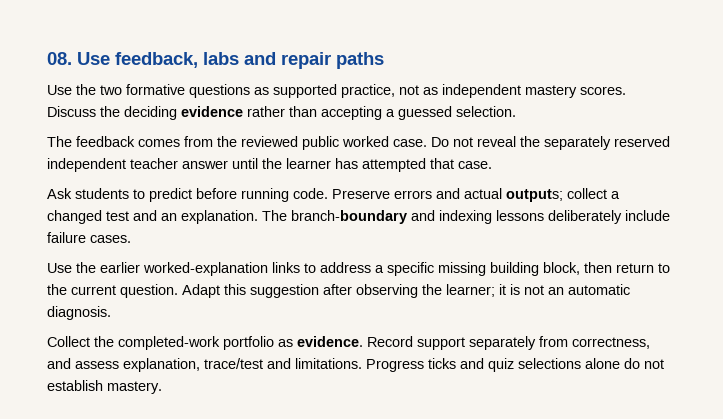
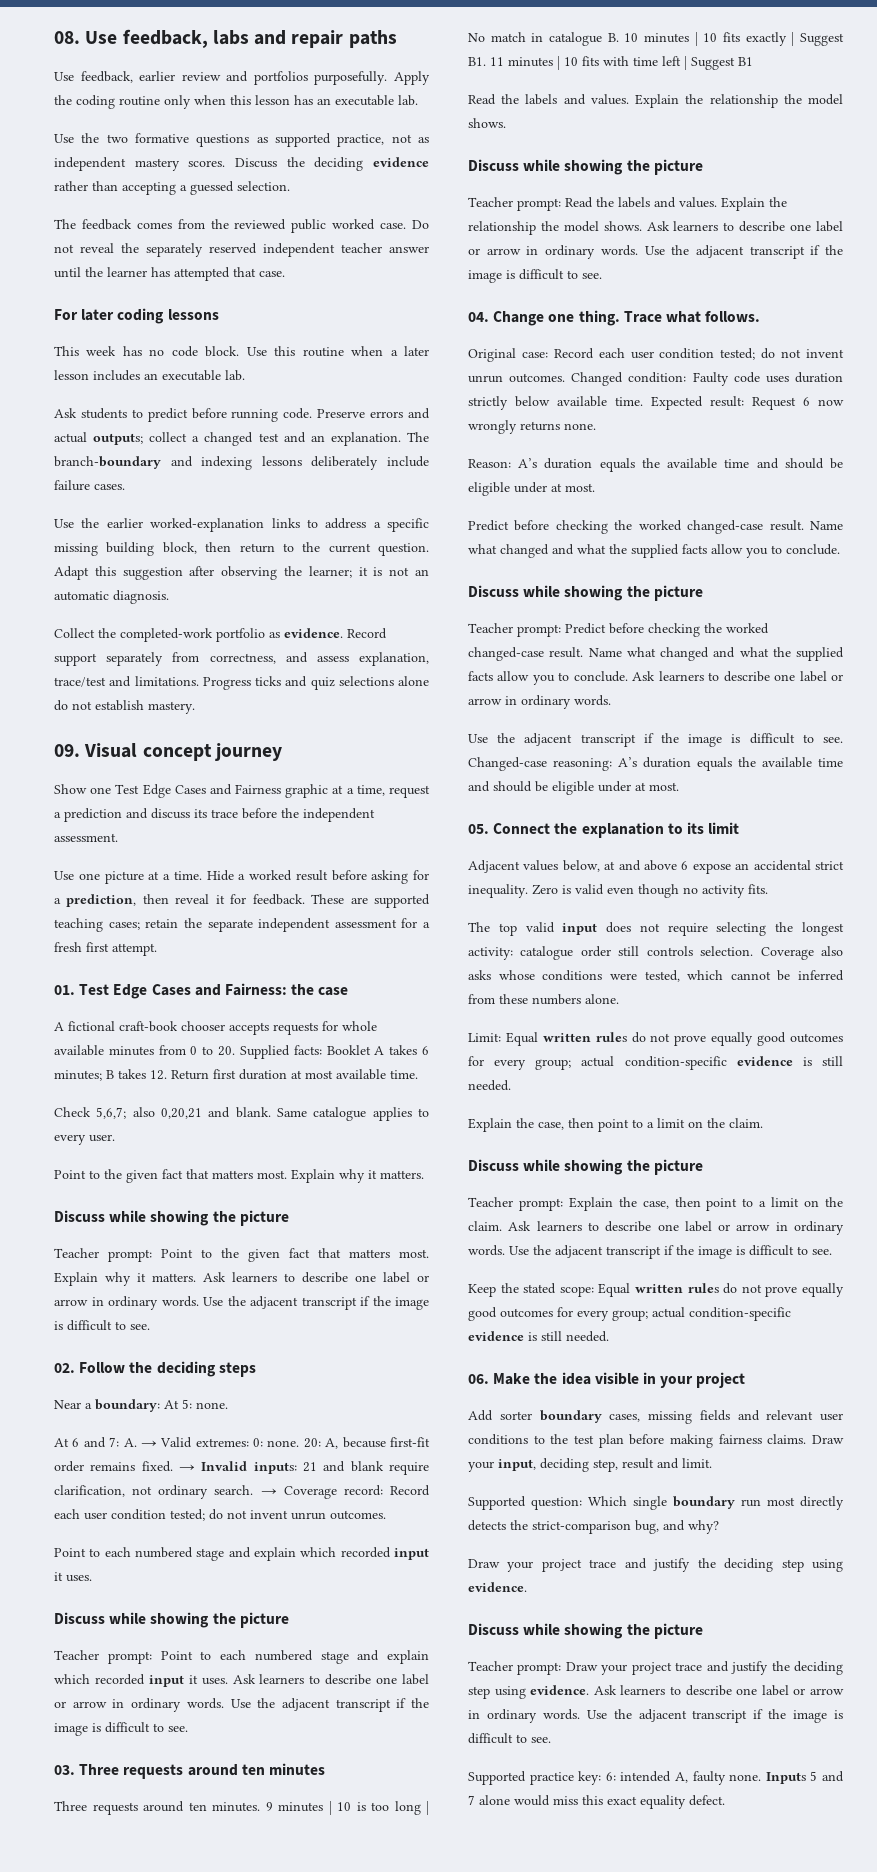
(384, 60) none -> [54,71,430,85] [54,95,418,109] // Use feedback, earlier review and portfolios purposefully. Apply the coding routine only when this lesson has an executable lab.
(492, 165) none -> [54,308,219,324] [54,346,429,357] [54,370,245,381] // For later coding lessons // This week has no code block. Use this routine when a later lesson includes an executable lab.
(162, 387) none -> [54,743,282,761] [54,784,431,798] [54,808,375,822] [54,833,118,842] [54,870,429,884] [54,894,431,908] [54,918,430,932] [54,942,157,956] [54,983,349,999] [54,1021,377,1035] [54,1045,429,1059] [54,1069,418,1081] [54,1107,429,1121] [54,1134,115,1145] [54,1169,424,1183] [54,1210,289,1226] [54,1248,429,1262] [54,1272,429,1286] [54,1296,429,1310] [54,1320,150,1331] [54,1361,256,1377] [54,1399,228,1412] [54,1437,430,1449] [54,1461,429,1475] [54,1485,430,1499] [54,1509,386,1521] [54,1547,429,1561] [54,1572,92,1582] [54,1612,289,1628] [54,1650,429,1664] [54,1674,429,1687] [54,1698,429,1712] [54,1722,188,1736] [54,1763,325,1779] [54,1801,429,1815] [468,32,844,46] [468,56,753,70] [468,94,843,108] [468,118,506,128] [468,159,703,175] [468,197,787,211] [468,221,843,235] [468,245,843,259] [468,269,602,283] [468,310,761,326] [468,348,844,362] [468,372,843,386] [468,396,844,410] [468,420,596,434] [468,458,843,472] [468,482,595,496] [468,520,843,534] [468,544,840,558] [468,585,703,601] [468,623,769,637] [468,647,844,661] [468,671,843,685] [468,695,611,709] [468,733,843,747] [468,757,843,771] [468,781,679,795] [468,822,740,838] [468,860,844,874] [468,884,768,898] [468,922,844,936] [468,946,843,960] [468,970,844,982] [468,994,619,1005] [468,1032,843,1046] [468,1056,843,1070] [468,1080,511,1091] [468,1118,763,1132] [468,1159,703,1175] [468,1197,844,1211] [468,1221,844,1235] [468,1245,832,1259] [468,1283,844,1297] [468,1307,791,1321] [468,1331,609,1342] [468,1372,746,1388] [468,1410,843,1424] [468,1434,844,1448] [468,1458,712,1472] [468,1496,844,1510] [468,1520,719,1534] [468,1558,843,1572] [468,1582,527,1592] [468,1623,703,1639] [468,1661,844,1675] [468,1685,845,1699] [468,1709,843,1723] [468,1733,551,1744] [468,1771,844,1785] [468,1795,725,1809] // 09. Visual concept journey // Show one Test Edge Cases and Fairness graphic at a time, request a prediction and discuss its trace before the independent assessment. // Use one picture at a time. Hide a worked result before asking for a prediction, then reveal it for feedback. These are supported teaching cases; retain the separate independent assessment for a fresh first attempt. // 01. Test Edge Cases and Fairness: the case // A fictional craft-book chooser accepts requests for whole available minutes from 0 to 20. Supplied facts: Booklet A takes 6 minutes; B takes 12. Return first duration at most available time. // Check 5,6,7; also 0,20,21 and blank. Same catalogue applies to every user. // Point to the given fact that matters most. Explain why it matters. // Discuss while showing the picture // Teacher prompt: Point to the given fact that matters most. Explain why it matters. Ask learners to describe one label or arrow in ordinary words. Use the adjacent transcript if the image is difficult to see. // 02. Follow the deciding steps // Near a boundary: At 5: none. // At 6 and 7: A. → Valid extremes: 0: none. 20: A, because first-fit order remains fixed. → Invalid inputs: 21 and blank require clarification, not ordinary search. → Coverage record: Record each user condition tested; do not invent unrun outcomes. // Point to each numbered stage and explain which recorded input it uses. // Discuss while showing the picture // Teacher prompt: Point to each numbered stage and explain which recorded input it uses. Ask learners to describe one label or arrow in ordinary words. Use the adjacent transcript if the image is difficult to see. // 03. Three requests around ten minutes // Three requests around ten minutes. 9 minutes | 10 is too long | No match in catalogue B. 10 minutes | 10 fits exactly | Suggest B1. 11 minutes | 10 fits with time left | Suggest B1 // Read the labels and values. Explain the relationship the model shows. // Discuss while showing the picture // Teacher prompt: Read the labels and values. Explain the relationship the model shows. Ask learners to describe one label or arrow in ordinary words. Use the adjacent transcript if the image is difficult to see. // 04. Change one thing. Trace what follows. // Original case: Record each user condition tested; do not invent unrun outcomes. Changed condition: Faulty code uses duration strictly below available time. Expected result: Request 6 now wrongly returns none. // Reason: A’s duration equals the available time and should be eligible under at most. // Predict before checking the worked changed-case result. Name what changed and what the supplied facts allow you to conclude. // Discuss while showing the picture // Teacher prompt: Predict before checking the worked changed-case result. Name what changed and what the supplied facts allow you to conclude. Ask learners to describe one label or arrow in ordinary words. // Use the adjacent transcript if the image is difficult to see. Changed-case reasoning: A’s duration equals the available time and should be eligible under at most. // 05. Connect the explanation to its limit // Adjacent values below, at and above 6 expose an accidental strict inequality. Zero is valid even though no activity fits. // The top valid input does not require selecting the longest activity: catalogue order still controls selection. Coverage also asks whose conditions were tested, which cannot be inferred from these numbers alone. // Limit: Equal written rules do not prove equally good outcomes for every group; actual condition-specific evidence is still needed. // Explain the case, then point to a limit on the claim. // Discuss while showing the picture // Teacher prompt: Explain the case, then point to a limit on the claim. Ask learners to describe one label or arrow in ordinary words. Use the adjacent transcript if the image is difficult to see. // Keep the stated scope: Equal written rules do not prove equally good outcomes for every group; actual condition-specific evidence is still needed. // 06. Make the idea visible in your project // Add sorter boundary cases, missing fields and relevant user conditions to the test plan before making fairness claims. Draw your input, deciding step, result and limit. // Supported question: Which single boundary run most directly detects the strict-comparison bug, and why? // Draw your project trace and justify the deciding step using evidence. // Discuss while showing the picture // Teacher prompt: Draw your project trace and justify the deciding step using evidence. Ask learners to describe one label or arrow in ordinary words. Use the adjacent transcript if the image is difficult to see. // Supported practice key: 6: intended A, faulty none. Inputs 5 and 7 alone would miss this exact equality defect.

